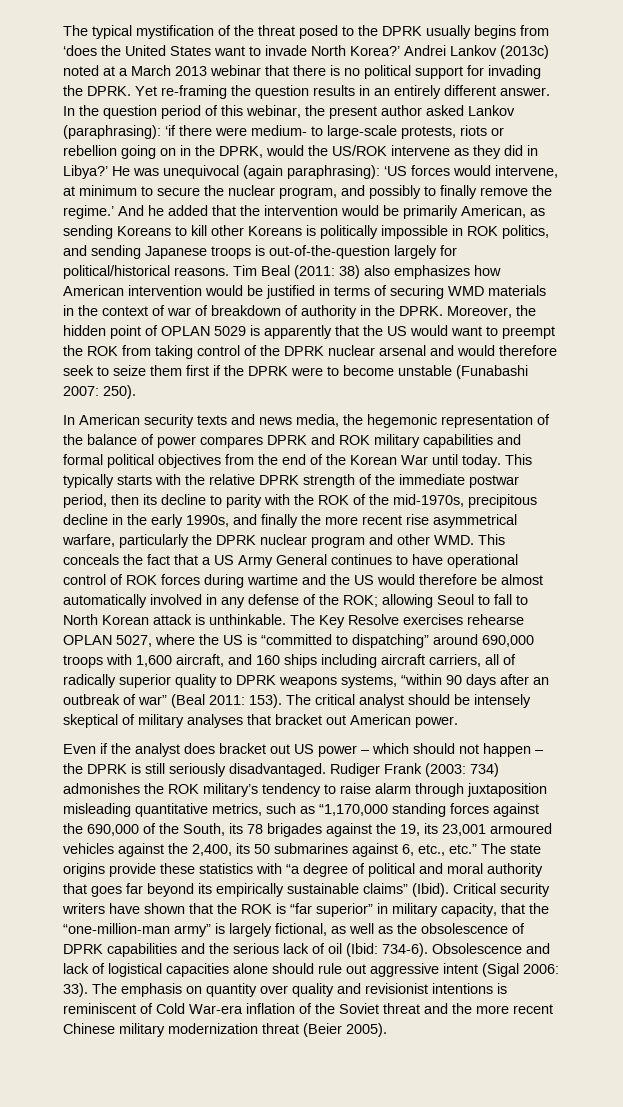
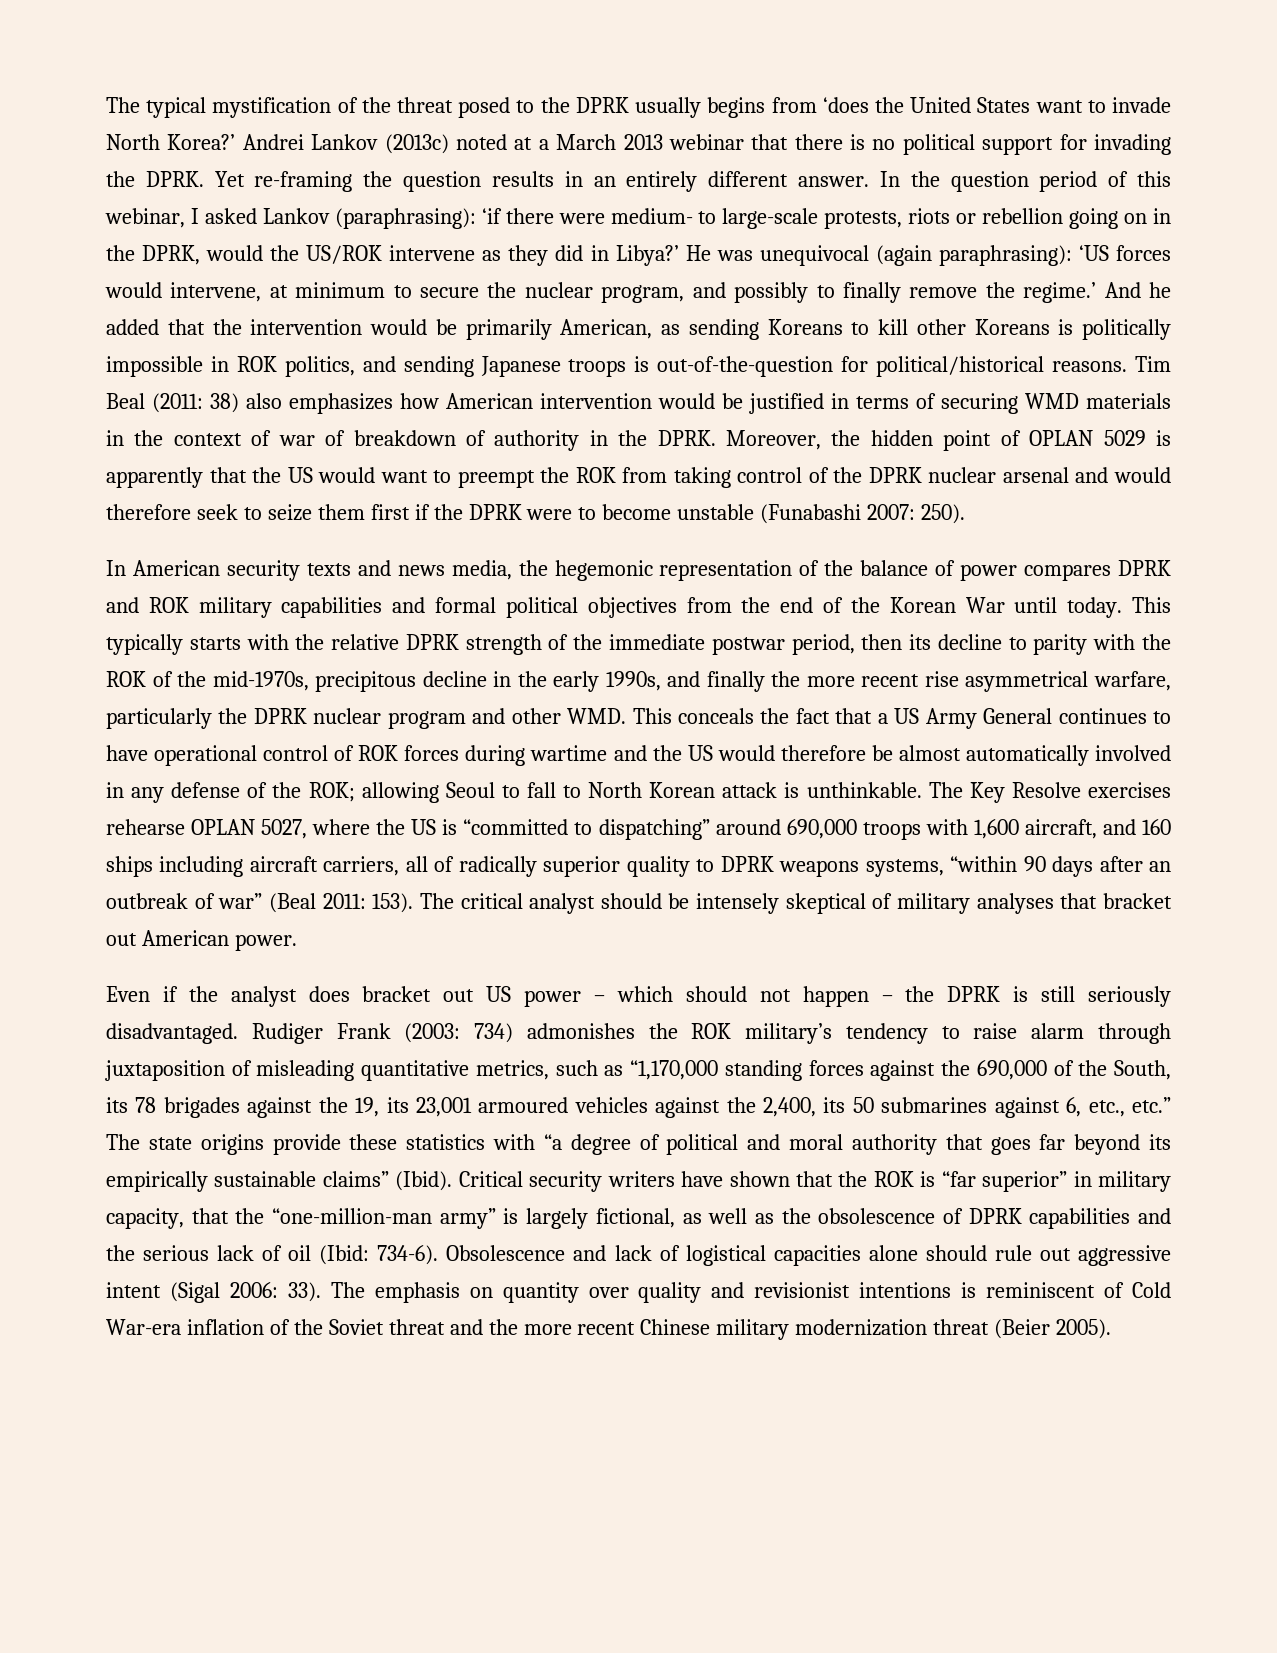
[305,105,422,119] the present author -> [190,208,199,224] I
[394,245,437,259] largely -> (834, 366) none
(547, 790) none -> [231,1060,252,1076] of

